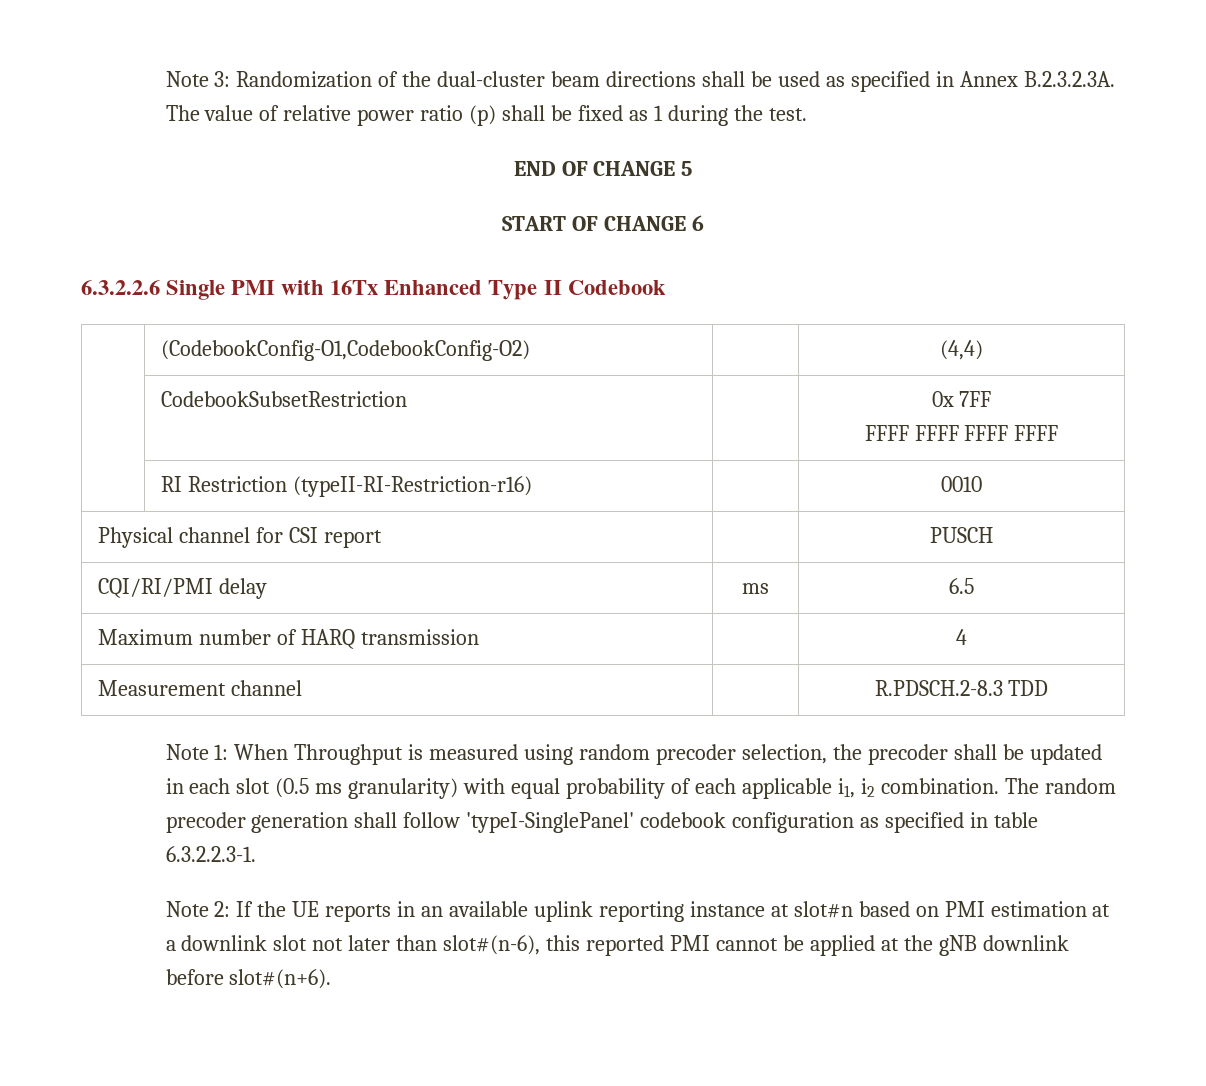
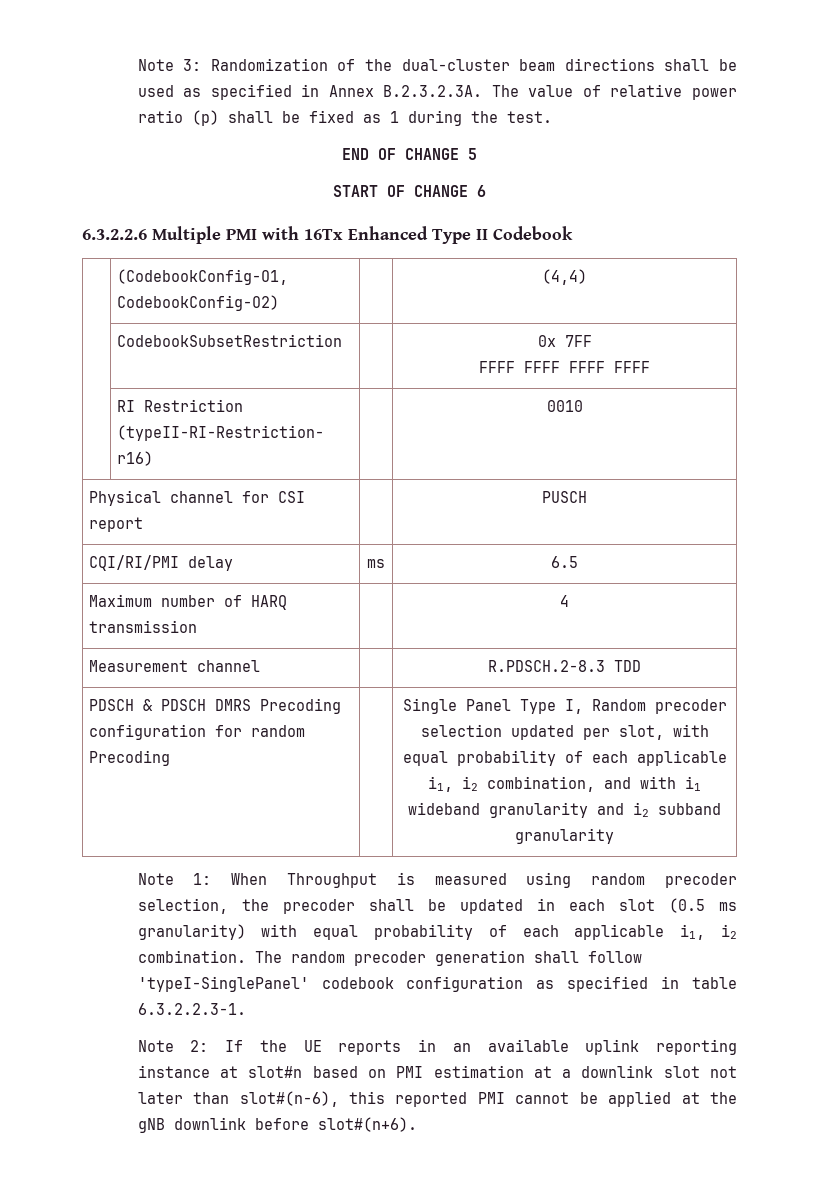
[166,280,226,300] Single -> [152,226,221,244] Multiple
(1049, 688) none -> [89,698,342,714] [89,724,306,740] [89,750,171,766] [402,698,727,714] [420,724,709,740] [402,750,727,766] [428,776,701,792] [408,802,721,818] [515,828,614,844] // PDSCH & PDSCH DMRS Precoding configuration for random Precoding | | Single Panel Type I, Random precoder selection updated per slot, with equal probability of each applicable i1, i2 combination, and with i1 wideband granularity and i2 subband granularity

